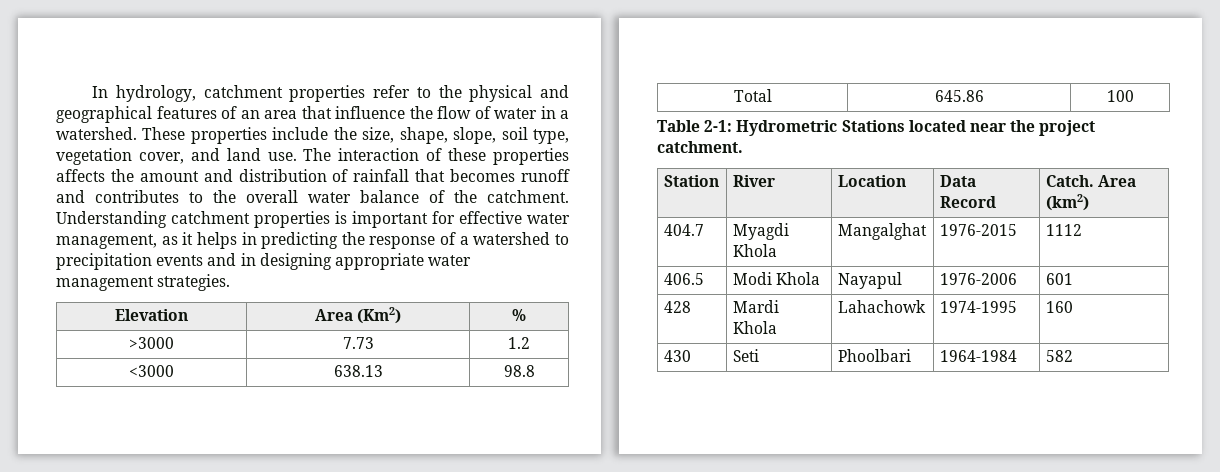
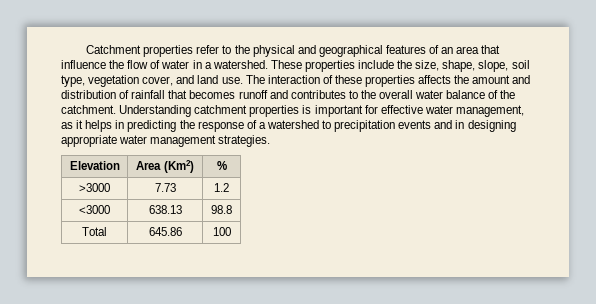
[92,85,283,102] In hydrology, catchment -> [86,45,142,54] Catchment
[657,120,1096,136] [657,141,743,153] [663,175,719,187] [732,175,775,187] [837,175,906,187] [939,175,976,187] [939,196,996,208] [1045,175,1136,187] [1045,194,1089,211] [663,224,704,236] [732,223,789,240] [732,244,777,257] [837,223,927,240] [939,224,1017,236] [1045,224,1082,236] [663,273,704,285] [732,272,820,285] [837,272,902,289] [939,273,1017,285] [1045,273,1073,285] [663,301,691,313] [732,300,779,313] [732,321,777,334] [837,300,926,313] [939,301,1017,313] [1045,301,1073,313] [663,350,691,362] [732,349,759,362] [837,349,911,362] [939,350,1017,362] [1045,350,1073,362] // Table 2-1: Hydrometric Stations located near the project catchment. // Station | River | Location | Data Record | Catch. Area (km2) // 404.7 | Myagdi Khola | Mangalghat | 1976-2015 | 1112 // 406.5 | Modi Khola | Nayapul | 1976-2006 | 601 // 428 | Mardi Khola | Lahachowk | 1974-1995 | 160 // 430 | Seti | Phoolbari | 1964-1984 | 582 -> (231, 231) none

